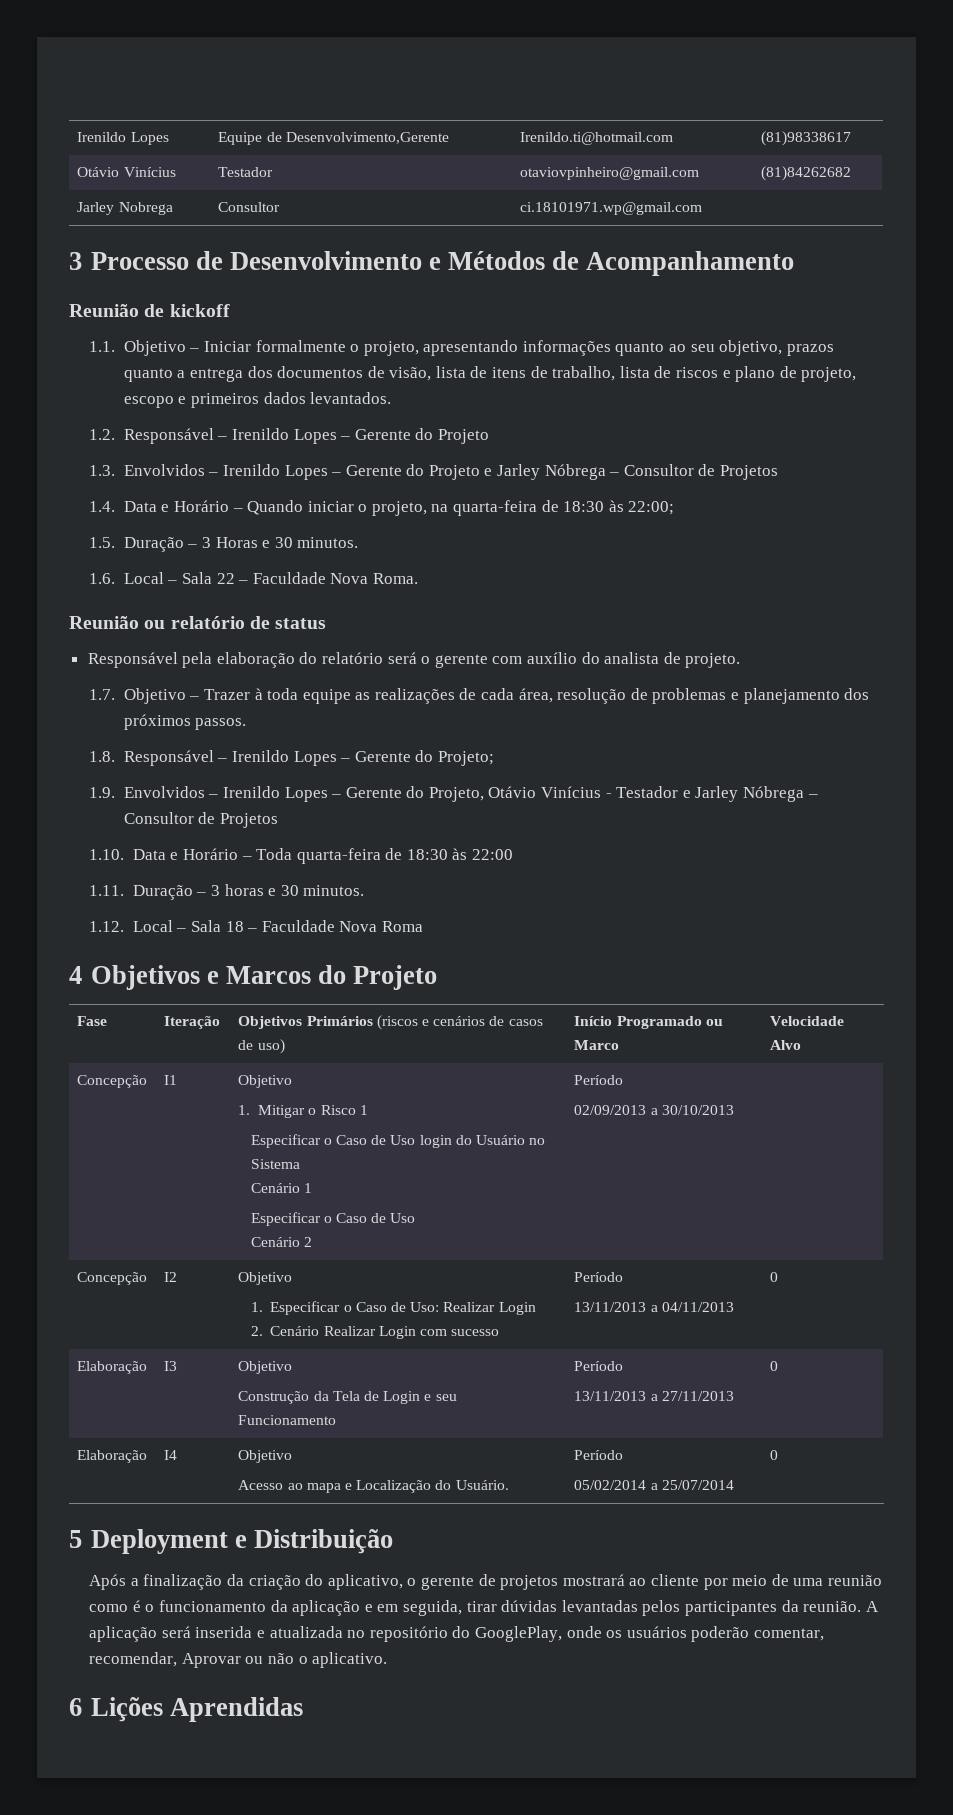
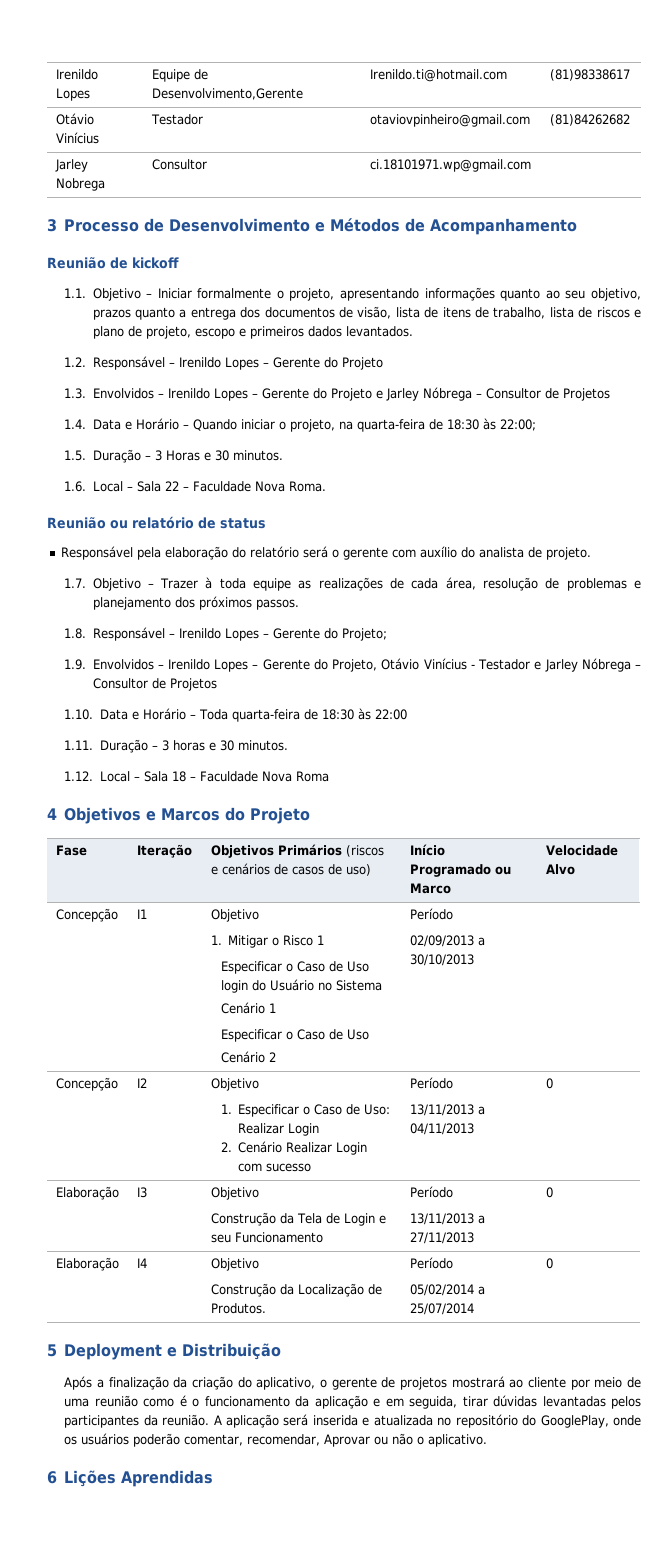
[238,1480,509,1493] Acesso ao mapa e Localização do Usuário. -> [210,1283,382,1297] [210,1303,266,1314] Construção da Localização de Produtos.

